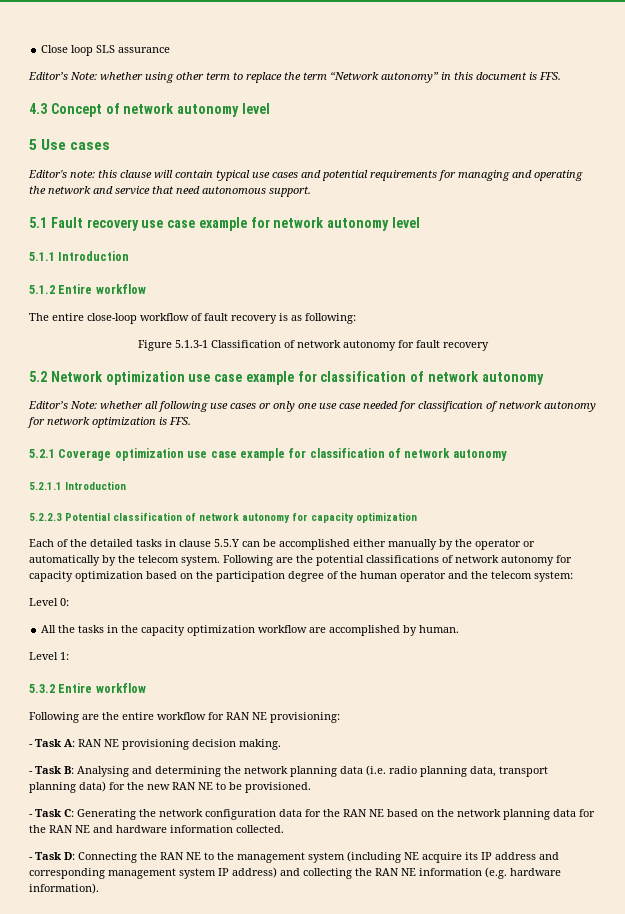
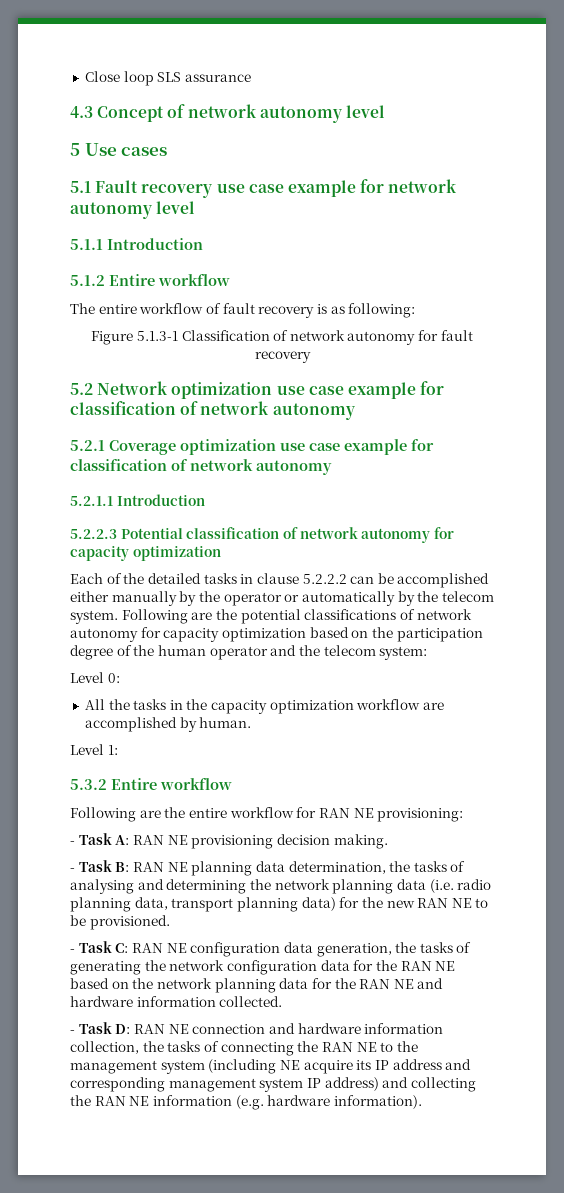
[28,71,561,83] // Editor’s Note: whether using other term to replace the term “Network autonomy” in this document is FFS. -> (251, 78) none
[28,170,583,181] [29,186,311,197] // Editor's note: this clause will contain typical use cases and potential requirements for managing and operating the network and service that need autonomous support. -> (168, 151) none
[87,313,137,324] close-loop -> (137, 309) none
[28,401,596,412] [27,417,191,428] // Editor’s Note: whether all following use cases or only one use case needed for classification of network autonomy for network optimization is FFS. -> (355, 411) none
[214,539,239,547] 5.5.Y -> [302,574,347,584] 5.2.2.2
[77,766,129,777] Analysing -> [132,861,466,876] [70,879,134,894] RAN NE planning data determination, the tasks of analysing
[77,809,136,820] Generating -> [131,942,472,957] [70,961,141,975] RAN NE configuration data generation, the tasks of generating
[78,852,137,863] Connecting -> [133,1023,444,1034] [70,1041,294,1056] RAN NE connection and hardware information collection, the tasks of connecting

